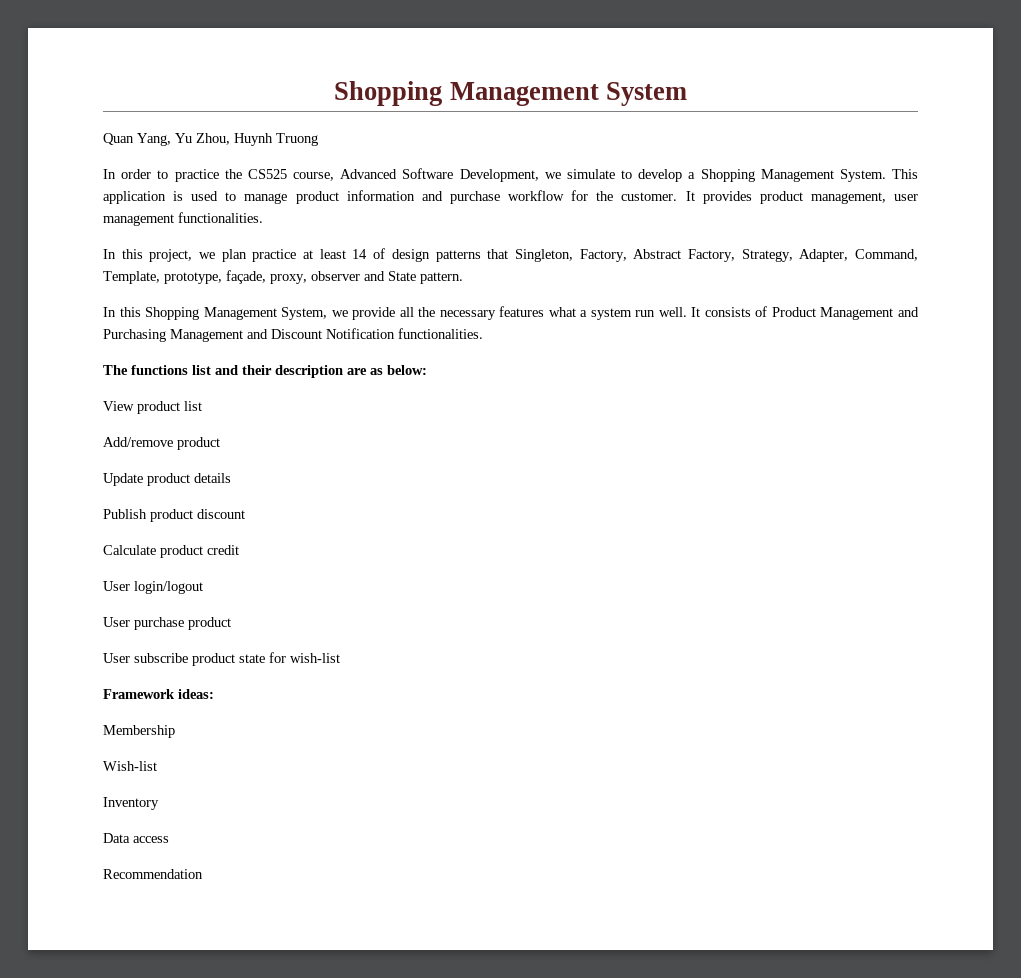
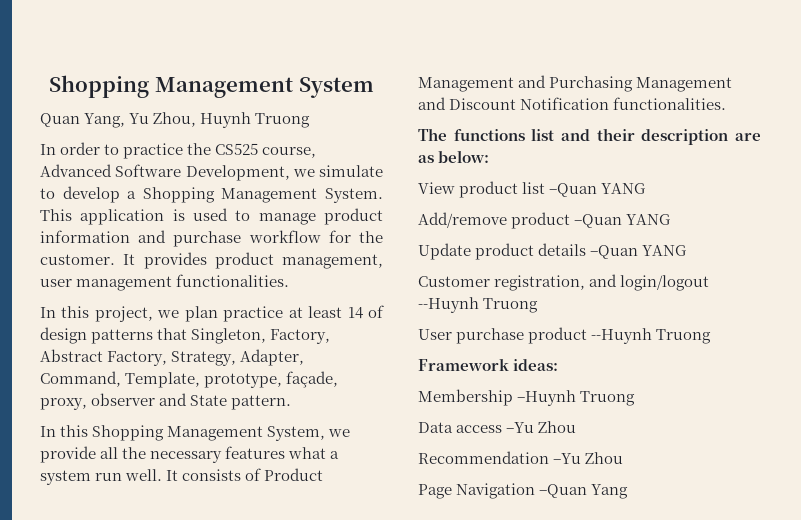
(202, 406) none -> [549,183,646,197] –Quan YANG
(220, 443) none -> [574,214,671,228] –Quan YANG
[103,509,245,522] [103,545,239,558] [103,581,130,591] // Publish product discount // Calculate product credit // User -> [590,245,687,259] [418,274,618,291] –Quan YANG // Customer registration, and
(203, 587) none -> [418,297,539,313] --Huynh Truong
[103,652,340,666] // User subscribe product state for wish-list -> [591,328,712,344] --Huynh Truong
[103,761,157,771] [103,797,159,810] // Wish-list // Inventory -> [517,390,636,406] –Huynh Truong
(169, 839) none -> [506,421,577,433] –Yu Zhou
(203, 874) none -> [553,452,624,464] [418,483,629,499] –Yu Zhou // Page Navigation –Quan Yang

